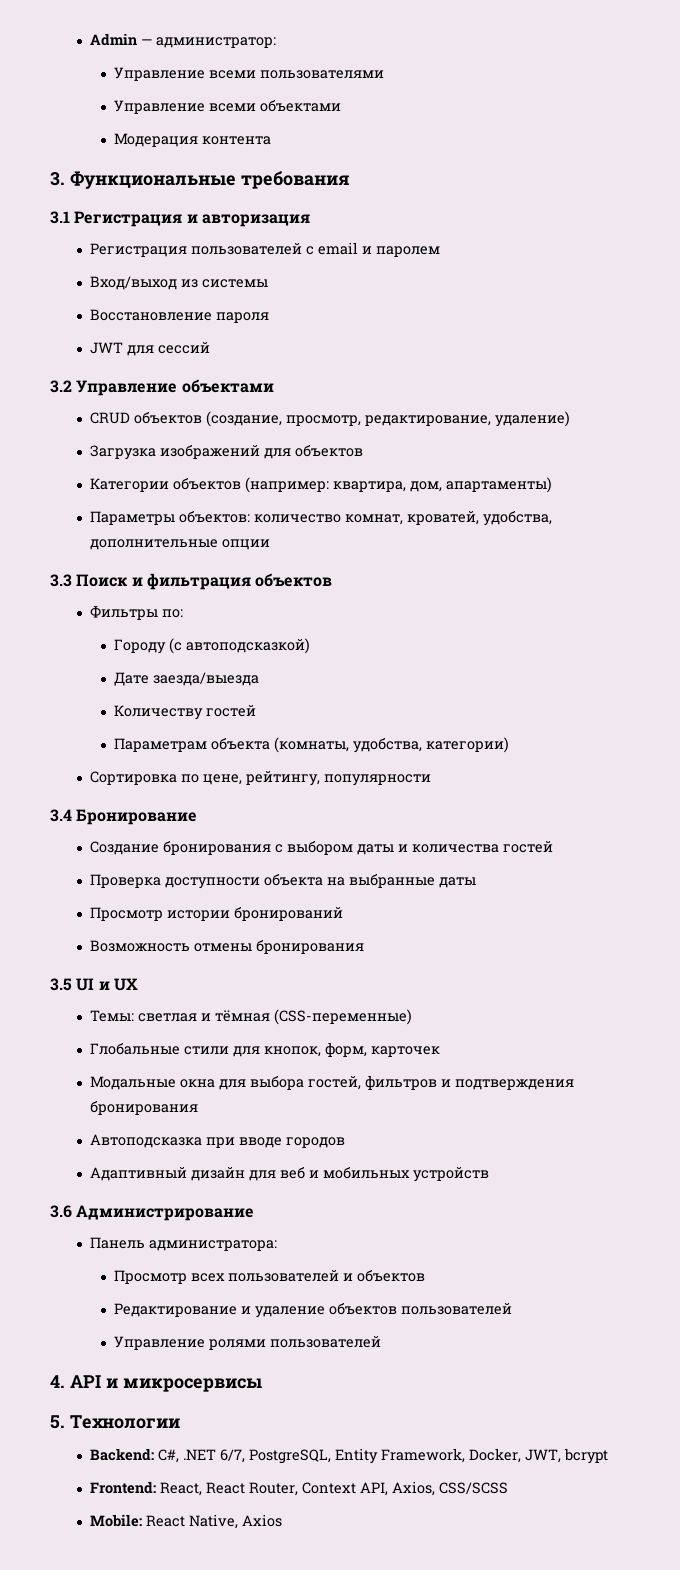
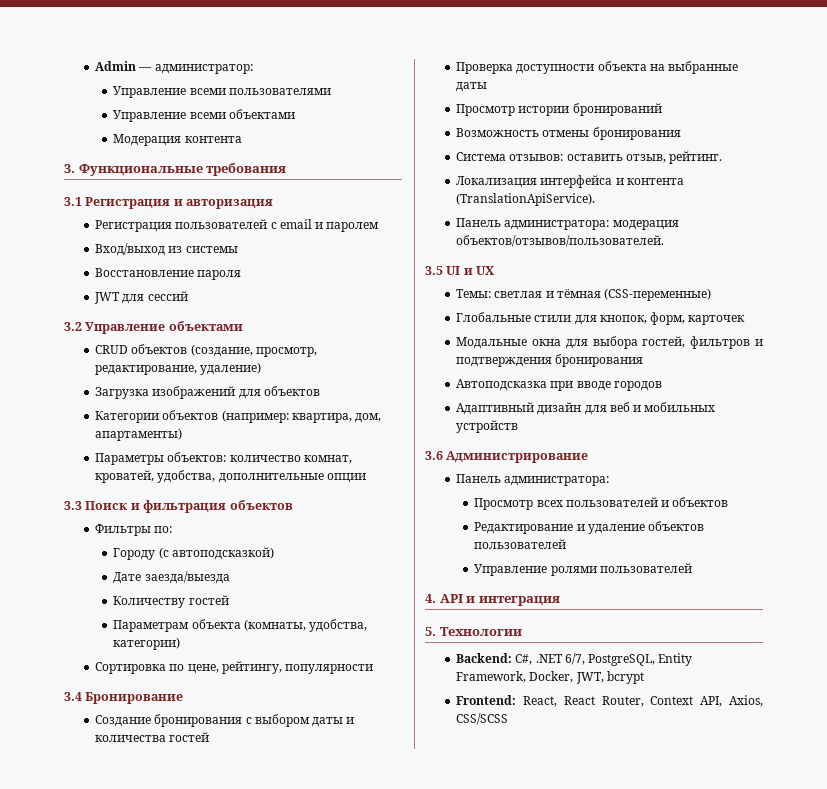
(364, 947) none -> [456,151,723,164] [456,175,684,188] [456,193,596,206] [456,218,679,230] [456,235,665,247] // Система отзывов: оставить отзыв, рейтинг. // Локализация интерфейса и контента (TranslationApiService). // Панель администратора: модерация объектов/отзывов/пользователей.
[122,1378,262,1392] микросервисы -> [478,596,560,606] интеграция
[89,1514,282,1529] // Mobile: React Native, Axios -> (509, 719) none

